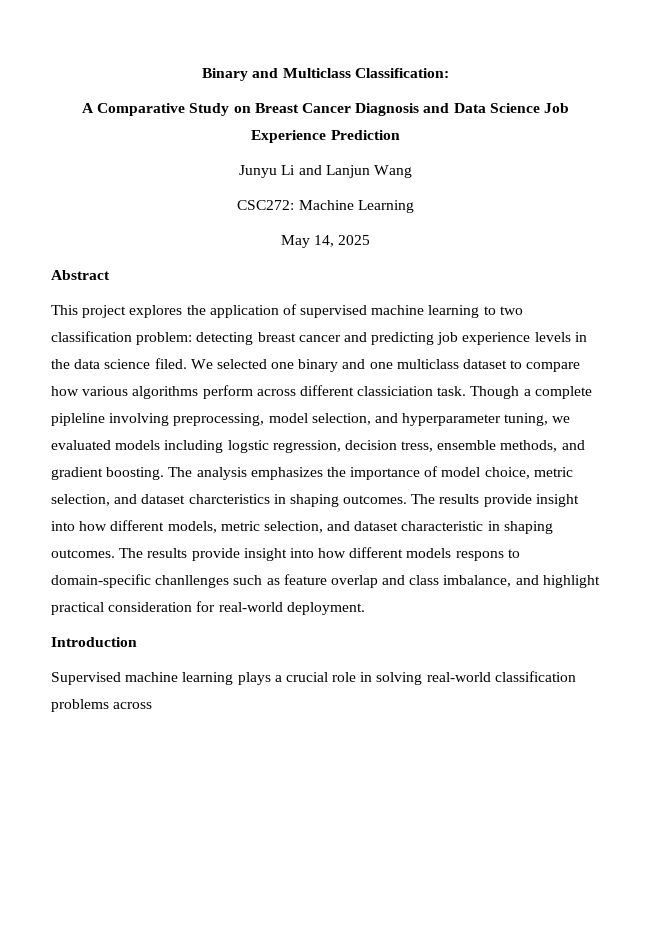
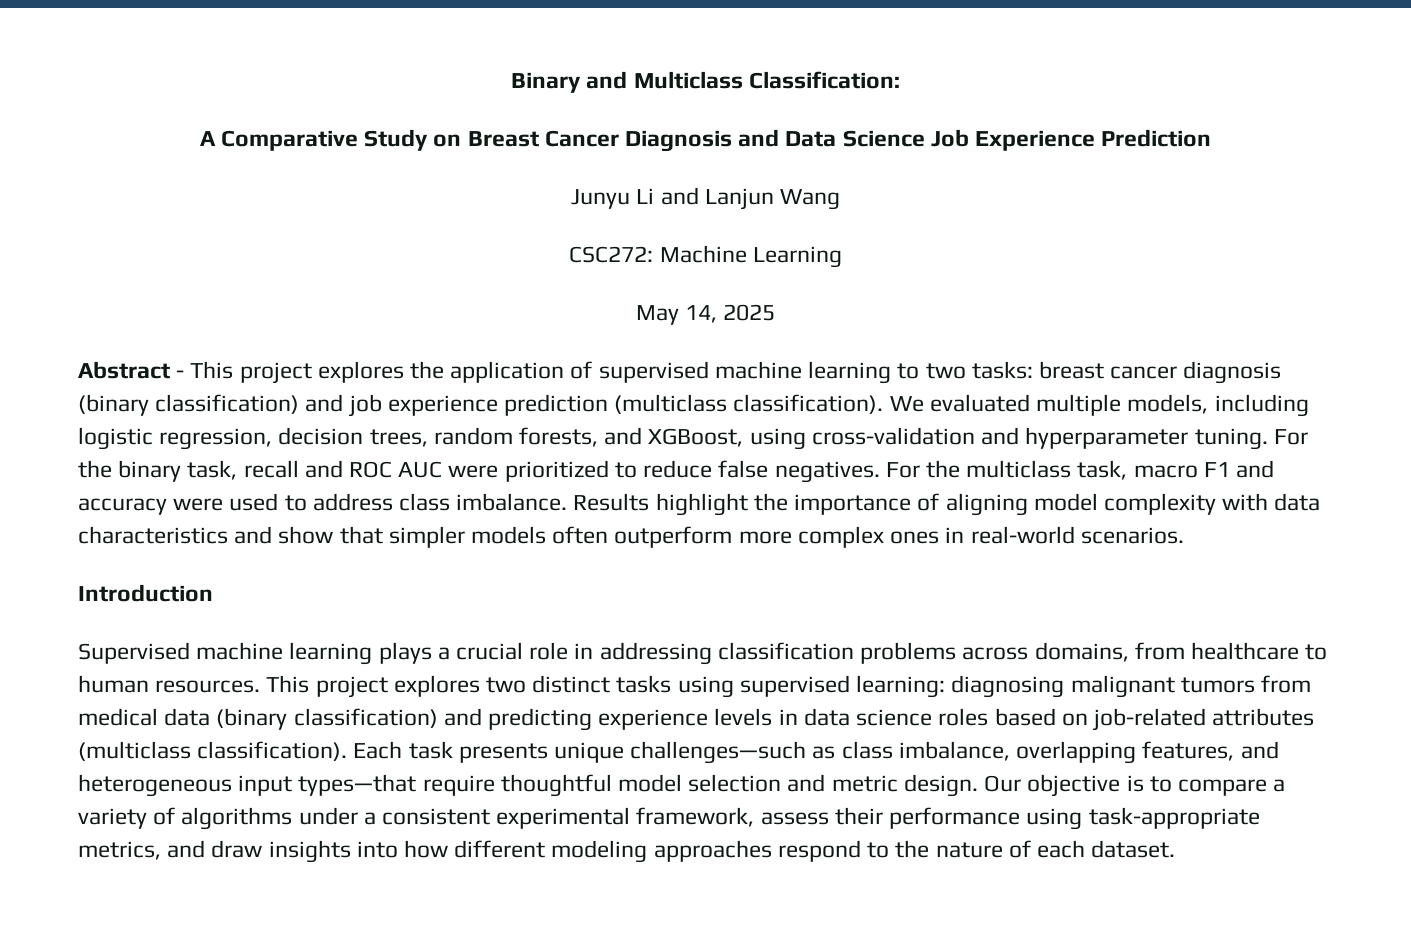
(110, 275) // -> [176,370,185,378] -
[51,331,587,345] [51,358,581,372] [51,385,592,399] [51,413,571,426] [51,440,585,453] [51,466,573,480] [51,494,579,507] [51,520,553,534] [51,547,520,561] [51,574,600,588] [51,601,365,615] classification problem: detecting breast cancer and predicting job experience levels in the data science filed. We selected one binary and one multiclass dataset to compare how various algorithms perform across different classiciation task. Though a complete pipleline involving preprocessing, model selection, and hyperparameter tuning, we evaluated models including logstic regression, decision tress, ensemble methods, and gradient boosting. The analysis emphasizes the importance of model choice, metric selection, and dataset charcteristics in shaping outcomes. The results provide insight into how different models, metric selection, and dataset characteristic in shaping outcomes. The results provide insight into how different models respons to domain-specific chanllenges such as feature overlap and class imbalance, and highlight practical consideration for real-world deployment. -> [971,361,1282,384] [78,394,1309,417] [78,427,1308,450] [78,460,1274,483] [78,493,1321,516] [78,526,1184,548] tasks: breast cancer diagnosis (binary classification) and job experience prediction (multiclass classification). We evaluated multiple models, including logistic regression, decision trees, random forests, and XGBoost, using cross-validation and hyperparameter tuning. For the binary task, recall and ROC AUC were prioritized to reduce false negatives. For the multiclass task, macro F1 and accuracy were used to address class imbalance. Results highlight the importance of aligning model complexity with data characteristics and show that simpler models often outperform more complex ones in real-world scenarios.
[376,672,491,685] solving real-world -> [599,642,712,665] addressing
(153, 705) none -> [1034,642,1328,662] [78,675,1311,698] [78,708,1315,731] [78,741,1279,764] [78,774,1286,797] [78,807,1260,830] [78,840,1176,863] domains, from healthcare to human resources. This project explores two distinct tasks using supervised learning: diagnosing malignant tumors from medical data (binary classification) and predicting experience levels in data science roles based on job-related attributes (multiclass classification). Each task presents unique challenges—such as class imbalance, overlapping features, and heterogeneous input types—that require thoughtful model selection and metric design. Our objective is to compare a variety of algorithms under a consistent experimental framework, assess their performance using task-appropriate metrics, and draw insights into how different modeling approaches respond to the nature of each dataset.

